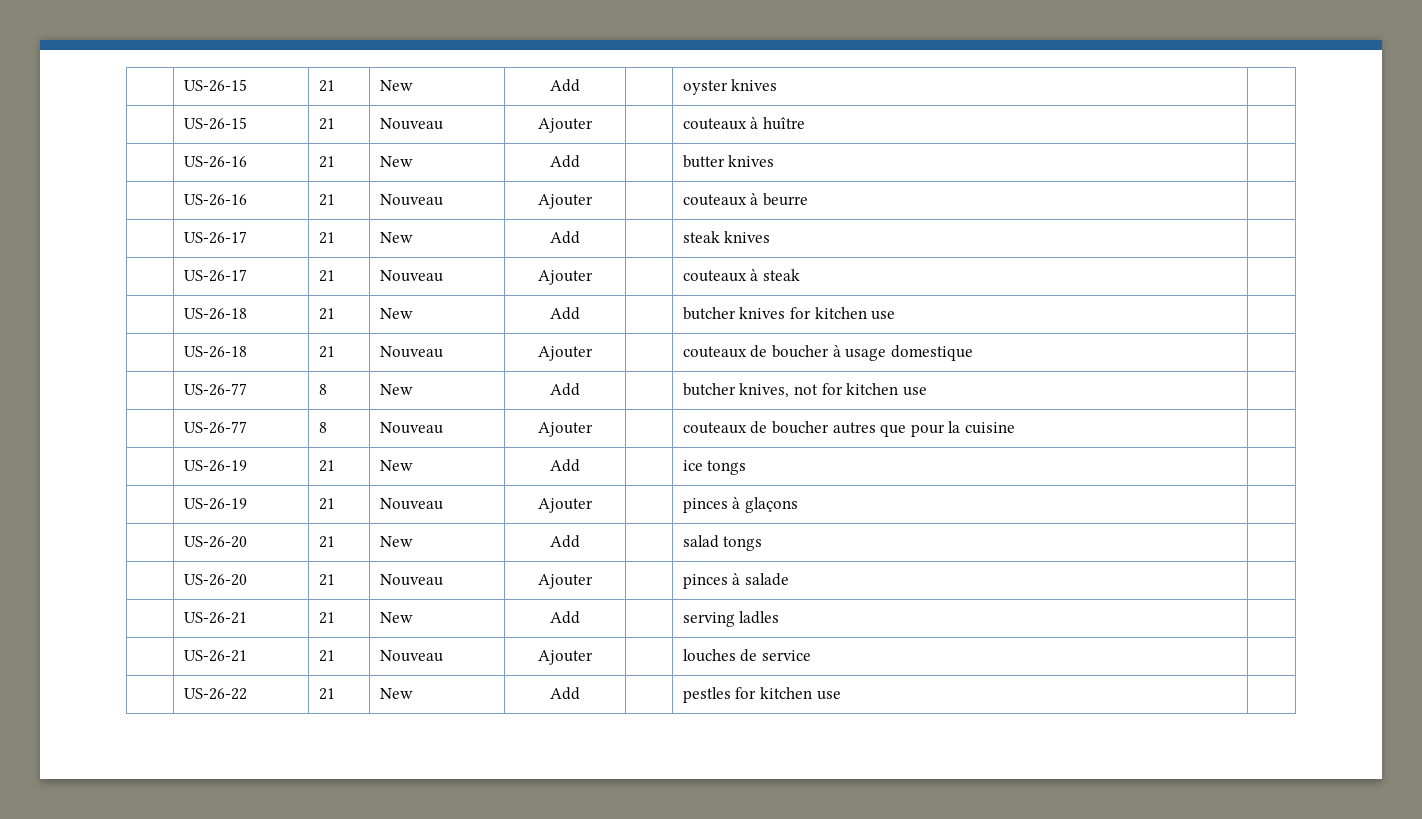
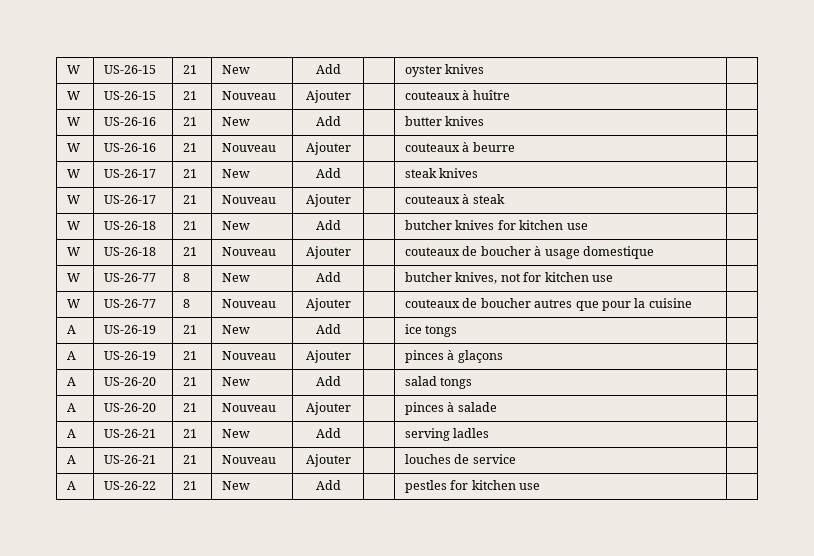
(183, 85) none -> [67,65,81,74] W
(778, 85) none -> [67,91,81,100] W
(805, 123) none -> [67,117,81,126] W
(775, 161) none -> [67,143,81,152] W
(808, 199) none -> [67,169,81,178] W
(771, 237) none -> [67,195,81,204] W
(800, 275) none -> [67,221,81,230] W
(896, 315) none -> [67,247,81,256] W
(973, 353) none -> [67,273,81,282] W
(927, 391) none -> [67,299,81,308] W
(1015, 428) none -> [67,325,77,334] A
(747, 467) none -> [67,351,77,360] A
(798, 505) none -> [67,377,77,386] A
(763, 543) none -> [67,403,77,412] A
(789, 579) none -> [67,429,77,438] A
(780, 617) none -> [67,455,77,464] A
(811, 655) none -> [67,481,77,490] A

